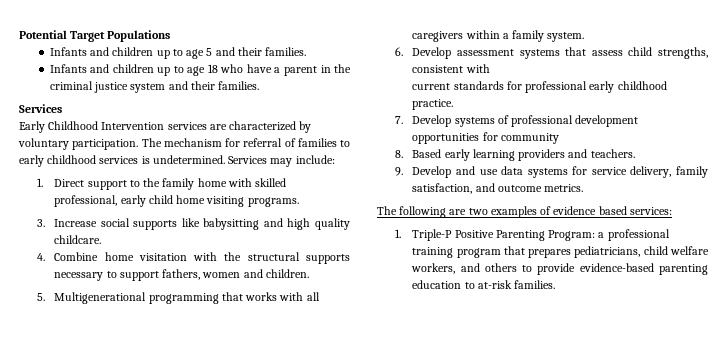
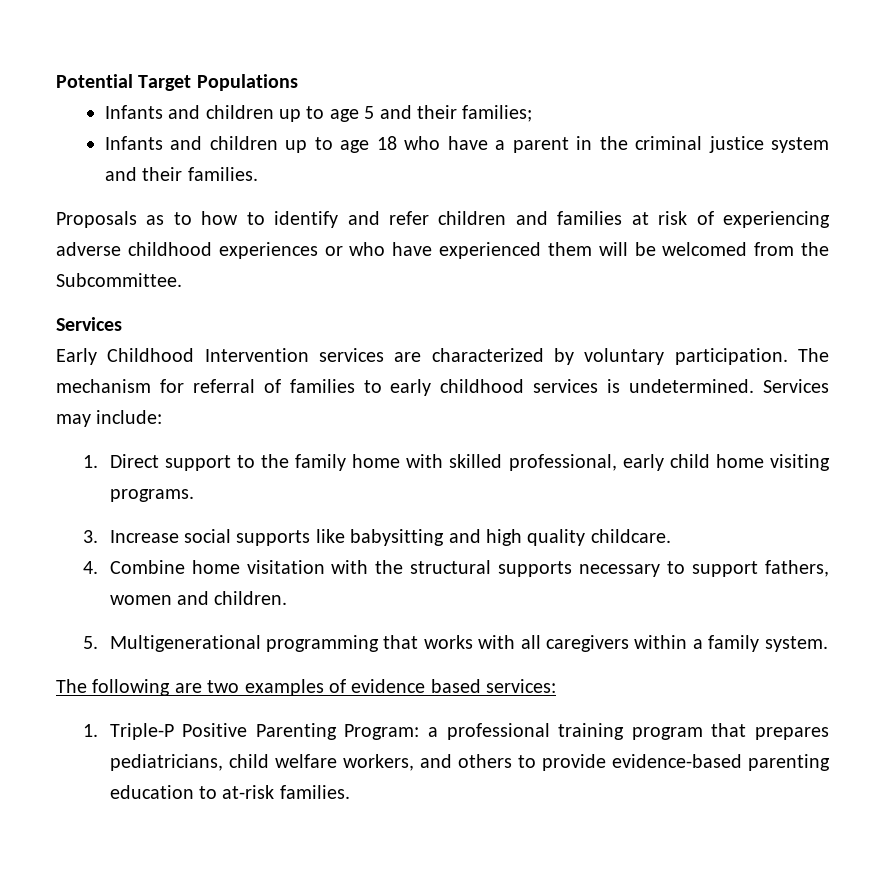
[265,47,307,56] families. -> [462,105,533,122] families;
(260, 85) none -> [56,211,831,228] [56,242,830,259] [56,273,182,287] // Proposals as to how to identify and refer children and families at risk of experiencing adverse childhood experiences or who have experienced them will be welcomed from the Subcommittee.
[394,47,708,59] [412,64,490,73] [412,81,667,93] [412,99,454,110] [394,115,639,127] [412,132,559,144] [394,149,635,161] [394,166,708,178] [412,183,584,194] // 6. Develop assessment systems that assess child strengths, consistent with // current standards for professional early childhood practice. // 7. Develop systems of professional development opportunities for community // 8. Based early learning providers and teachers. // 9. Develop and use data systems for service delivery, family satisfaction, and outcome metrics. -> (828, 644) none

